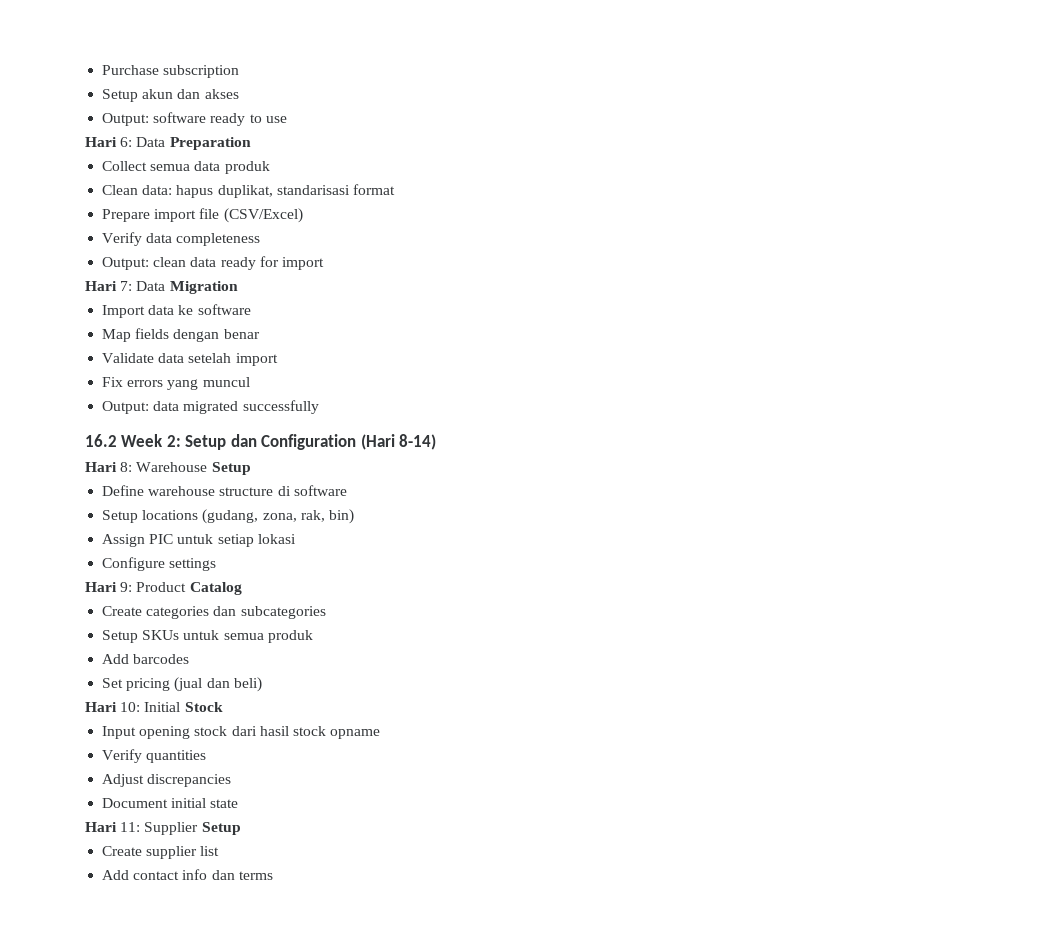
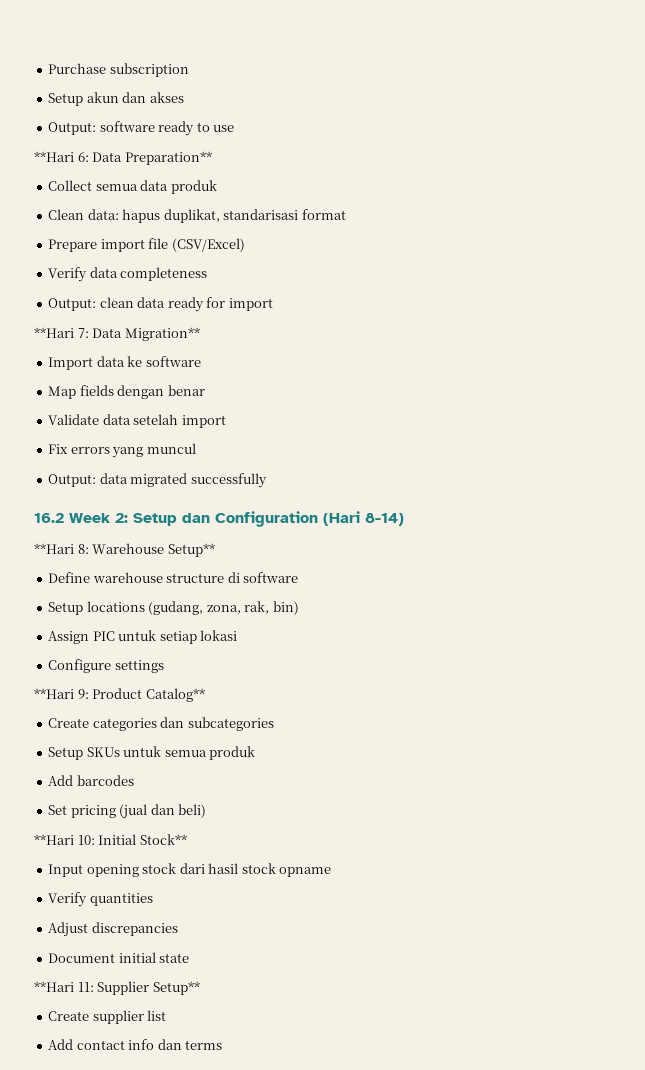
[85,137,117,147] Hari -> [34,151,74,162] **Hari
[169,137,251,150] Preparation -> [124,151,212,165] Preparation**
[85,281,117,291] Hari -> [34,327,74,338] **Hari
[169,281,238,294] Migration -> [124,327,200,341] Migration**
[85,462,117,472] Hari -> [34,543,74,554] **Hari
[211,462,251,475] Setup -> [167,543,215,557] Setup**
[85,582,117,592] Hari -> [34,688,74,699] **Hari
[189,582,242,595] Catalog -> [145,688,205,702] Catalog**
[85,702,117,712] Hari -> [34,834,74,845] **Hari
[184,702,223,712] Stock -> [139,834,187,845] Stock**
[85,822,117,832] Hari -> [34,981,74,992] **Hari
[201,822,241,835] Setup -> [152,981,200,995] Setup**

